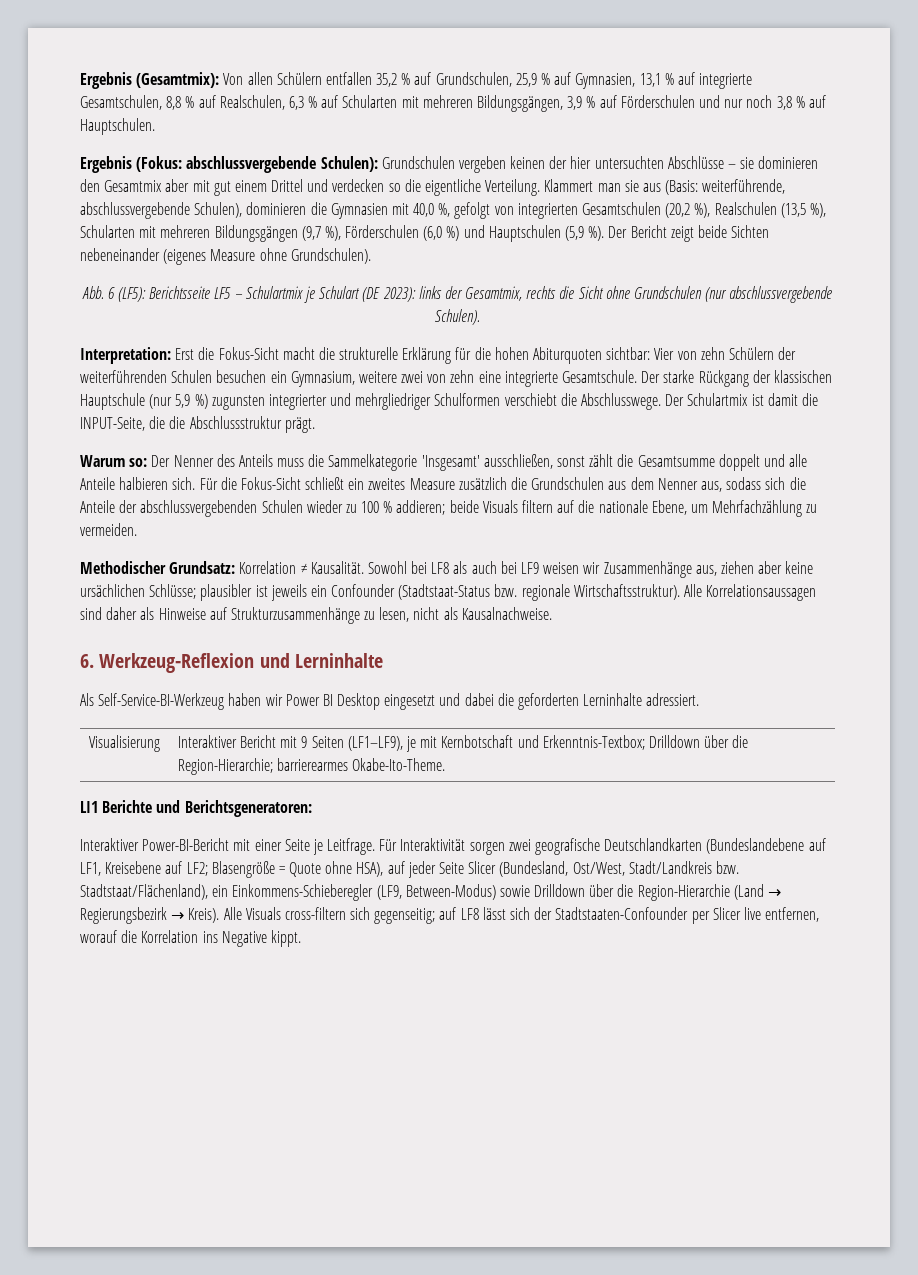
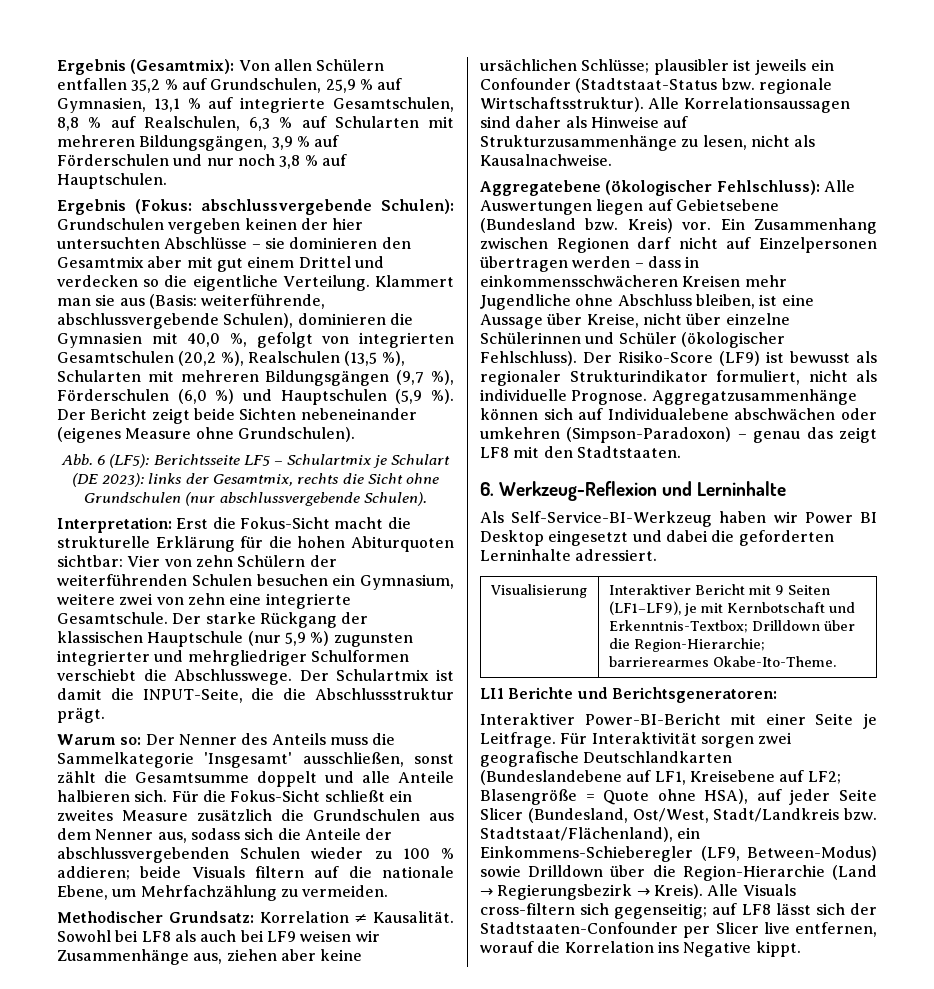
(552, 613) none -> [480,180,855,196] [480,199,779,215] [480,218,877,234] [480,237,877,253] [479,256,700,272] [480,275,787,287] [480,294,814,310] [480,313,790,329] [480,332,785,348] [480,351,877,366] [480,370,877,386] [480,389,857,405] [480,408,877,420] [480,427,877,443] [480,446,681,458] // Aggregatebene (ökologischer Fehlschluss): Alle Auswertungen liegen auf Gebietsebene (Bundesland bzw. Kreis) vor. Ein Zusammenhang zwischen Regionen darf nicht auf Einzelpersonen übertragen werden – dass in einkommensschwächeren Kreisen mehr Jugendliche ohne Abschluss bleiben, ist eine Aussage über Kreise, nicht über einzelne Schülerinnen und Schüler (ökologischer Fehlschluss). Der Risiko-Score (LF9) ist bewusst als regionaler Strukturindikator formuliert, nicht als individuelle Prognose. Aggregatzusammenhänge können sich auf Individualebene abschwächen oder umkehren (Simpson-Paradoxon) – genau das zeigt LF8 mit den Stadtstaaten.

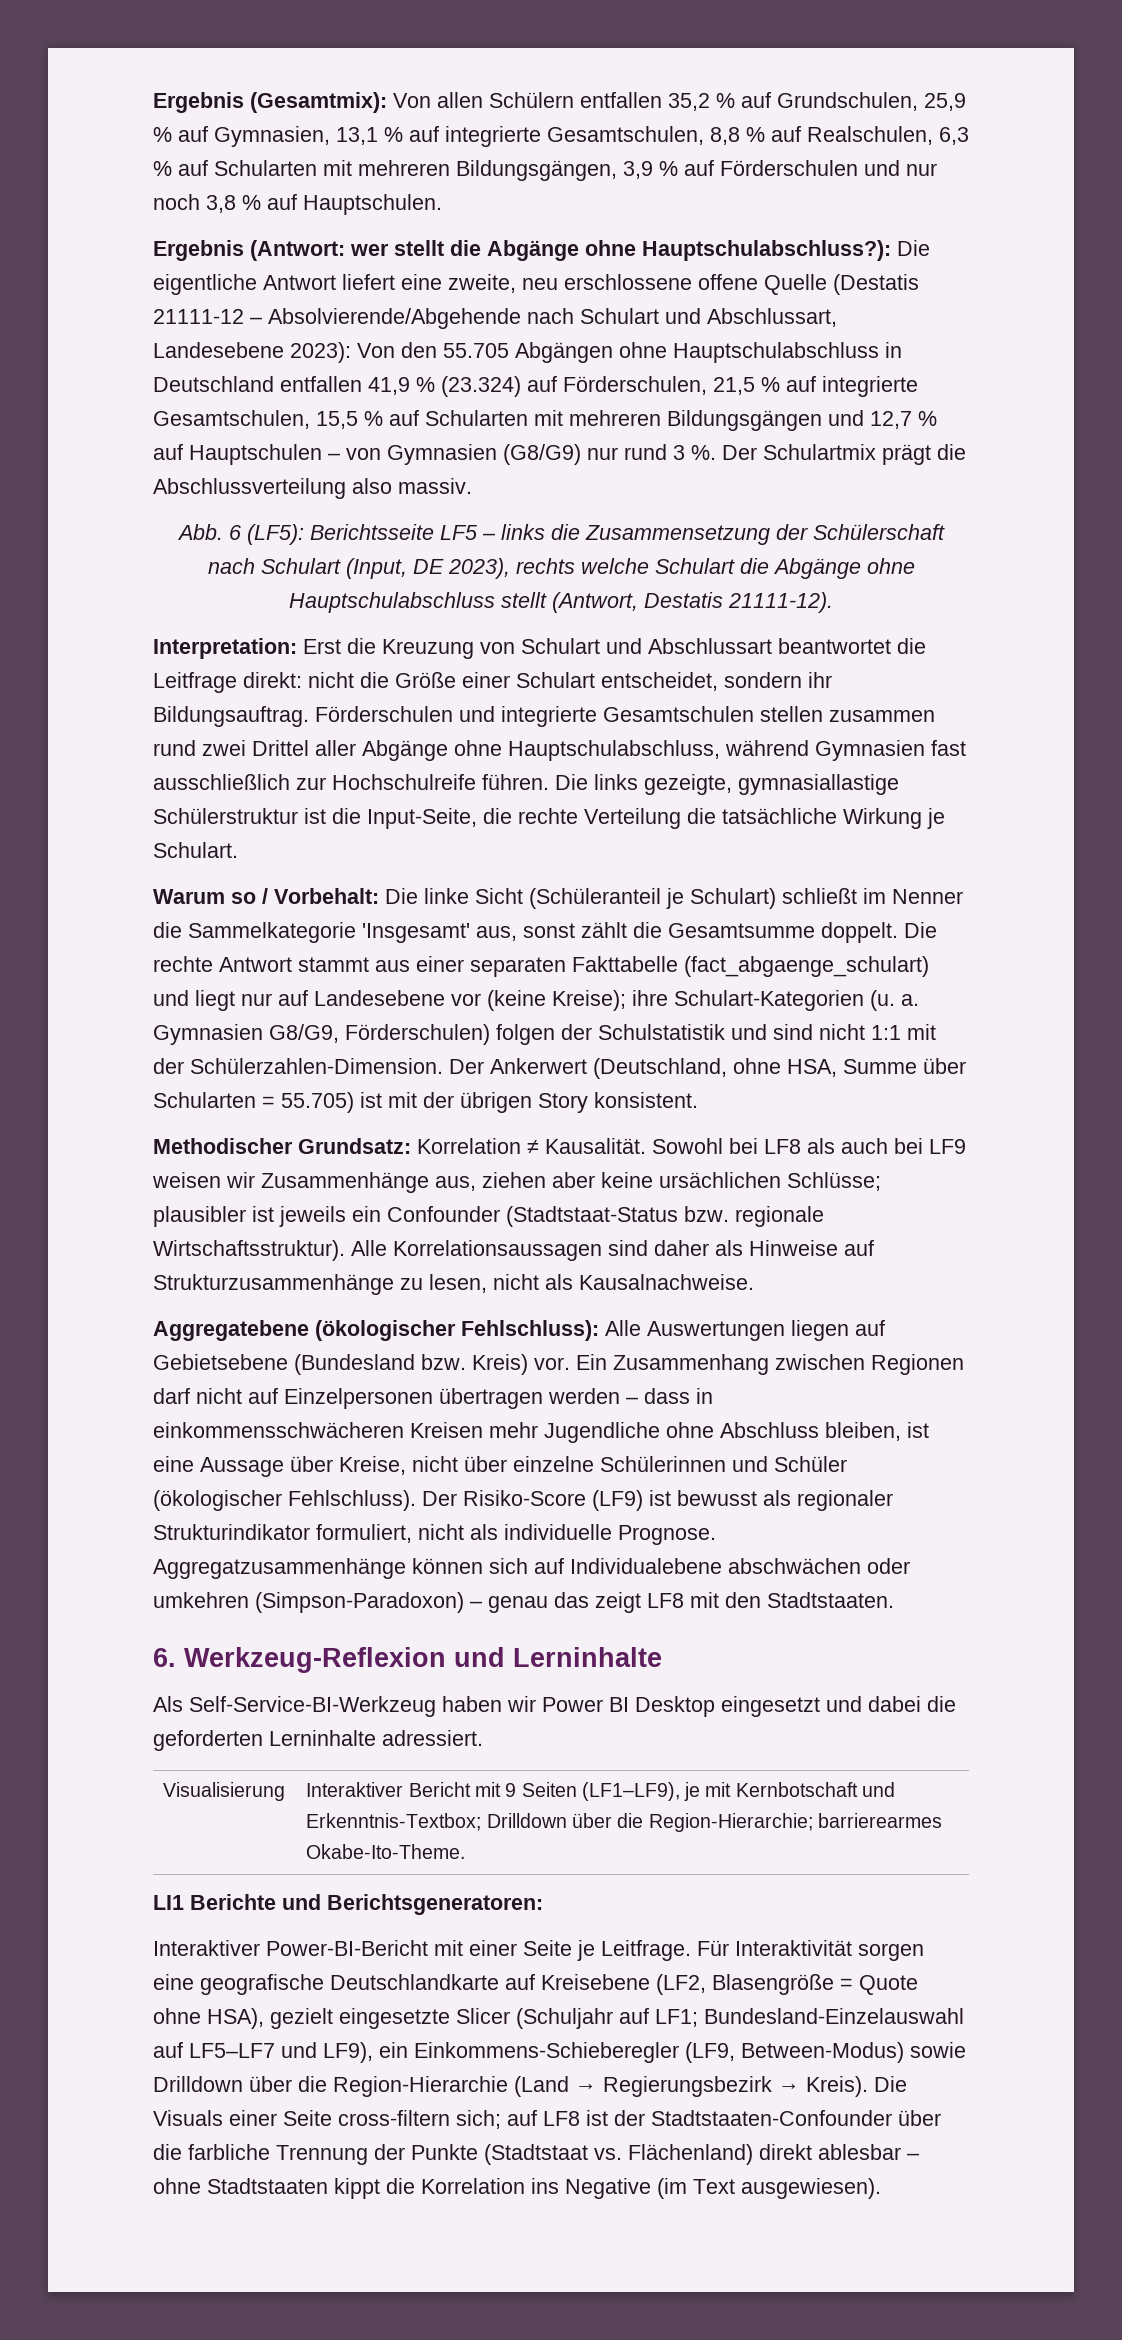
[135,199,454,215] [57,218,364,234] [57,237,411,249] [57,256,384,272] [57,275,455,291] [57,294,326,309] [57,313,413,329] [57,332,454,348] [57,351,405,366] [57,370,455,386] [57,389,454,405] [57,408,417,424] [57,427,355,443] (Fokus: abschlussvergebende Schulen): Grundschulen vergeben keinen der hier untersuchten Abschlüsse – sie dominieren den Gesamtmix aber mit gut einem Drittel und verdecken so die eigentliche Verteilung. Klammert man sie aus (Basis: weiterführende, abschlussvergebende Schulen), dominieren die Gymnasien mit 40,0 %, gefolgt von integrierten Gesamtschulen (20,2 %), Realschulen (13,5 %), Schularten mit mehreren Bildungsgängen (9,7 %), Förderschulen (6,0 %) und Hauptschulen (5,9 %). Der Bericht zeigt beide Sichten nebeneinander (eigenes Measure ohne Grundschulen). -> [250,240,930,261] [153,274,919,295] [153,308,837,329] [153,342,902,363] [153,376,918,397] [153,410,937,431] [153,444,966,465] [153,478,472,499] (Antwort: wer stellt die Abgänge ohne Hauptschulabschluss?): Die eigentliche Antwort liefert eine zweite, neu erschlossene offene Quelle (Destatis 21111-12 – Absolvierende/Abgehende nach Schulart und Abschlussart, Landesebene 2023): Von den 55.705 Abgängen ohne Hauptschulabschluss in Deutschland entfallen 41,9 % (23.324) auf Förderschulen, 21,5 % auf integrierte Gesamtschulen, 15,5 % auf Schularten mit mehreren Bildungsgängen und 12,7 % auf Hauptschulen – von Gymnasien (G8/G9) nur rund 3 %. Der Schulartmix prägt die Abschlussverteilung also massiv.
[286,454,451,468] [71,473,440,487] [84,492,427,506] [57,517,411,533] [57,536,454,552] [57,555,337,567] [57,574,454,590] [57,593,351,609] [57,612,369,628] [57,631,413,647] [57,650,409,666] [57,669,455,685] [57,688,455,703] [57,707,105,723] [57,733,368,745] Schulartmix je Schulart (DE 2023): links der Gesamtmix, rechts die Sicht ohne Grundschulen (nur abschlussvergebende Schulen). // Interpretation: Erst die Fokus-Sicht macht die strukturelle Erklärung für die hohen Abiturquoten sichtbar: Vier von zehn Schülern der weiterführenden Schulen besuchen ein Gymnasium, weitere zwei von zehn eine integrierte Gesamtschule. Der starke Rückgang der klassischen Hauptschule (nur 5,9 %) zugunsten integrierter und mehrgliedriger Schulformen verschiebt die Abschlusswege. Der Schulartmix ist damit die INPUT-Seite, die die Abschlussstruktur prägt. // Warum so: Der Nenner des Anteils muss -> [500,524,945,545] [207,558,915,579] [289,592,833,613] [153,638,926,659] [153,672,832,693] [153,706,935,727] [153,740,966,761] [153,774,899,795] [153,808,945,829] [153,842,238,858] [153,888,963,909] links die Zusammensetzung der Schülerschaft nach Schulart (Input, DE 2023), rechts welche Schulart die Abgänge ohne Hauptschulabschluss stellt (Antwort, Destatis 21111-12). // Interpretation: Erst die Kreuzung von Schulart und Abschlussart beantwortet die Leitfrage direkt: nicht die Größe einer Schulart entscheidet, sondern ihr Bildungsauftrag. Förderschulen und integrierte Gesamtschulen stellen zusammen rund zwei Drittel aller Abgänge ohne Hauptschulabschluss, während Gymnasien fast ausschließlich zur Hochschulreife führen. Die links gezeigte, gymnasiallastige Schülerstruktur ist die Input-Seite, die rechte Verteilung die tatsächliche Wirkung je Schulart. // Warum so / Vorbehalt: Die linke Sicht (Schüleranteil je Schulart) schließt im Nenner
[302,752,404,767] ausschließen, -> [476,926,517,941] aus,
[257,771,454,787] [57,790,412,802] [57,809,454,821] [57,828,393,843] [57,847,454,863] [57,866,454,880] [57,885,389,901] doppelt und alle Anteile halbieren sich. Für die Fokus-Sicht schließt ein zweites Measure zusätzlich die Grundschulen aus dem Nenner aus, sodass sich die Anteile der abschlussvergebenden Schulen wieder zu 100 % addieren; beide Visuals filtern auf die nationale Ebene, um Mehrfachzählung zu vermeiden. -> [821,922,937,943] [153,956,929,977] [153,990,919,1011] [153,1024,936,1045] [153,1058,966,1079] [153,1092,698,1113] doppelt. Die rechte Antwort stammt aus einer separaten Fakttabelle (fact_abgaenge_schulart) und liegt nur auf Landesebene vor (keine Kreise); ihre Schulart-Kategorien (u. a. Gymnasien G8/G9, Förderschulen) folgen der Schulstatistik und sind nicht 1:1 mit der Schülerzahlen-Dimension. Der Ankerwert (Deutschland, ohne HSA, Summe über Schularten = 55.705) ist mit der übrigen Story konsistent.
[758,732,793,744] [480,751,733,767] [480,770,841,785] zwei geografische Deutschlandkarten (Bundeslandebene auf LF1, Kreisebene auf LF2; -> [153,1974,706,1995] eine geografische Deutschlandkarte auf Kreisebene (LF2,
[756,789,877,805] [480,808,877,823] [480,827,673,842] auf jeder Seite Slicer (Bundesland, Ost/West, Stadt/Landkreis bzw. Stadtstaat/Flächenland), -> [270,2008,964,2029] [153,2042,373,2063] gezielt eingesetzte Slicer (Schuljahr auf LF1; Bundesland-Einzelauswahl auf LF5–LF7 und LF9),
[707,884,796,896] [480,903,878,919] [480,922,877,938] [480,941,534,953] Alle Visuals cross-filtern sich gegenseitig; auf LF8 lässt sich der Stadtstaaten-Confounder per Slicer live entfernen, worauf -> [874,2076,907,2092] [153,2110,941,2129] [153,2144,919,2165] [153,2178,380,2199] Die Visuals einer Seite cross-filtern sich; auf LF8 ist der Stadtstaaten-Confounder über die farbliche Trennung der Punkte (Stadtstaat vs. Flächenland) direkt ablesbar – ohne Stadtstaaten kippt
[755,941,801,957] kippt. -> [657,2178,881,2199] (im Text ausgewiesen).

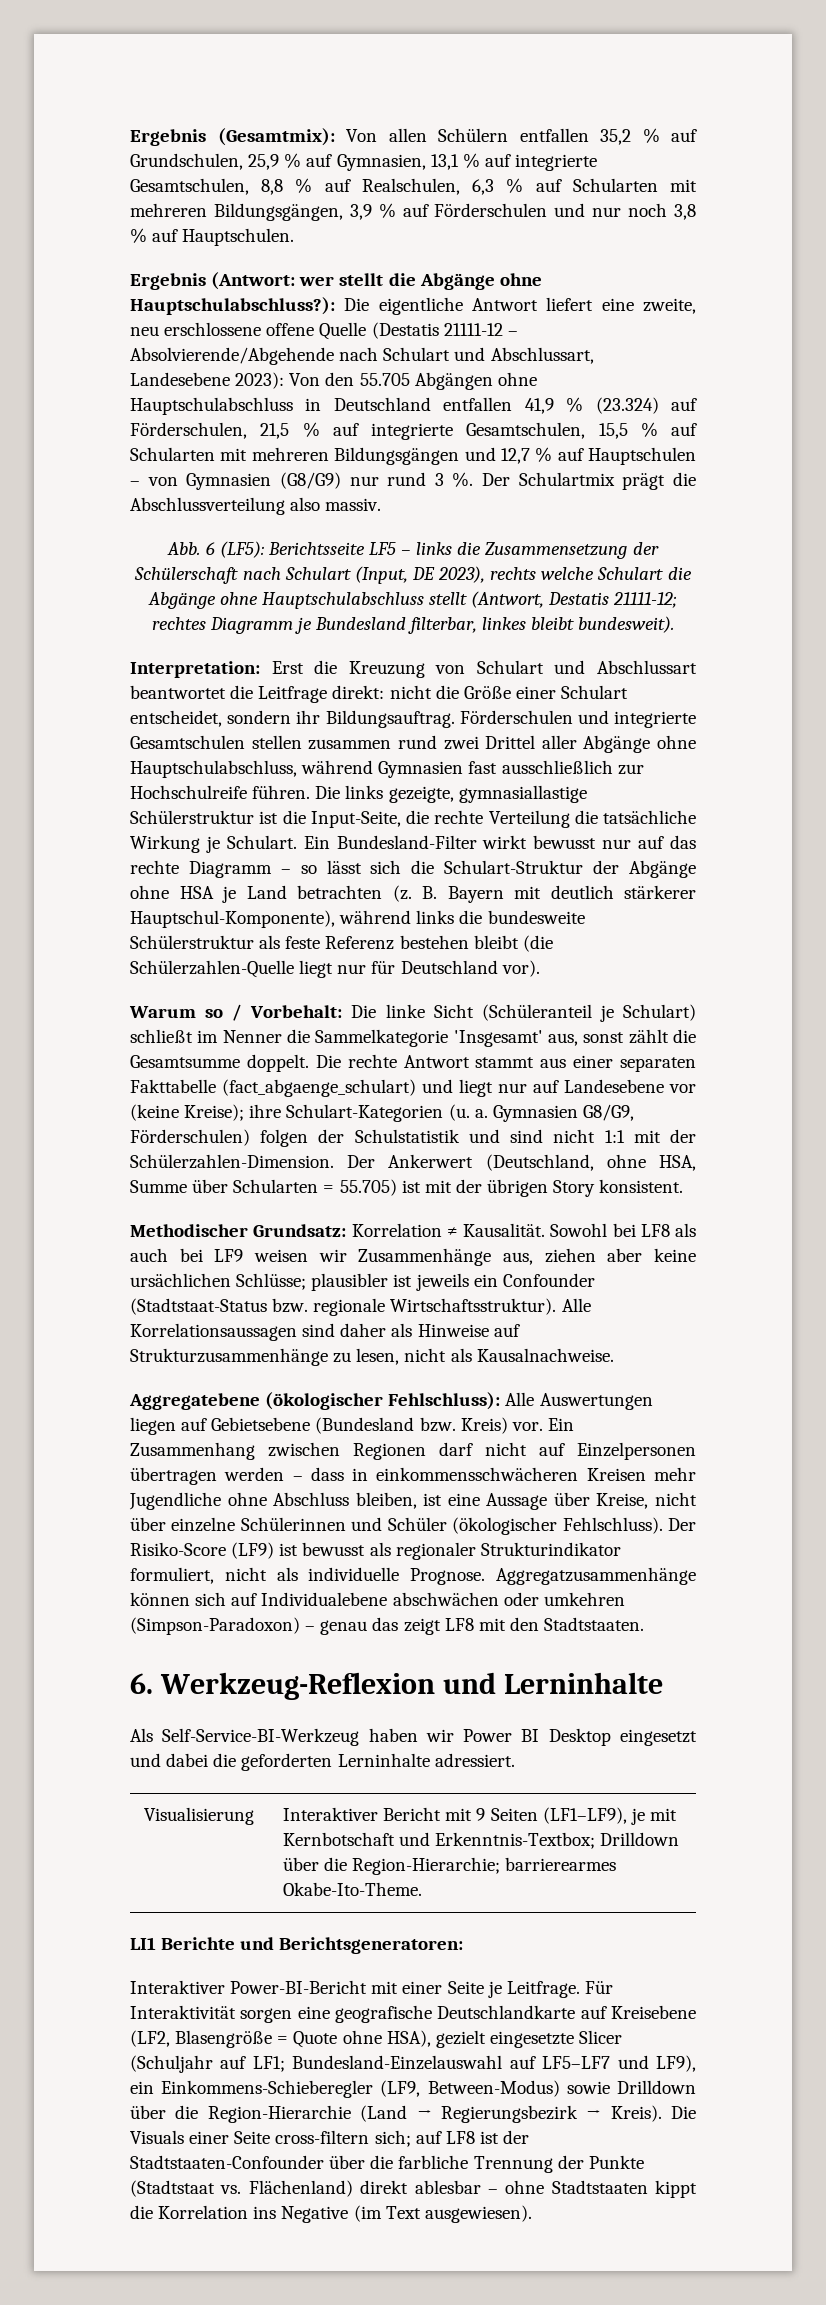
[728,592,833,613] 21111-12). -> [613,592,678,608] [151,616,675,634] 21111-12; rechtes Diagramm je Bundesland filterbar, linkes bleibt bundesweit).
(238, 850) none -> [303,835,697,849] [130,860,697,878] [130,885,696,903] [130,910,585,928] [130,935,553,952] [130,960,540,978] Ein Bundesland-Filter wirkt bewusst nur auf das rechte Diagramm – so lässt sich die Schulart-Struktur der Abgänge ohne HSA je Land betrachten (z. B. Bayern mit deutlich stärkerer Hauptschul-Komponente), während links die bundesweite Schülerstruktur als feste Referenz bestehen bleibt (die Schülerzahlen-Quelle liegt nur für Deutschland vor).

